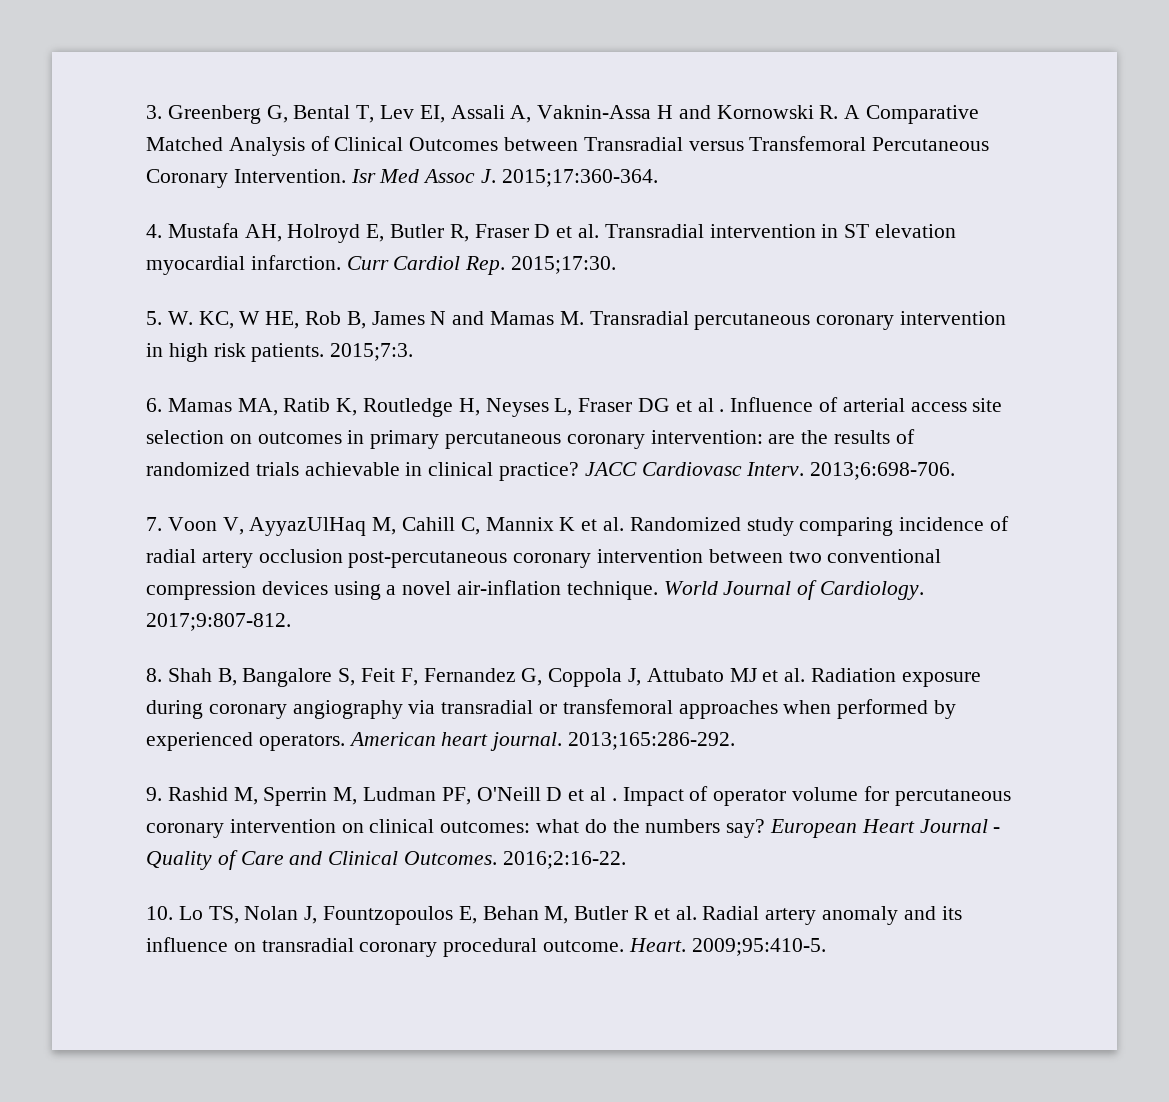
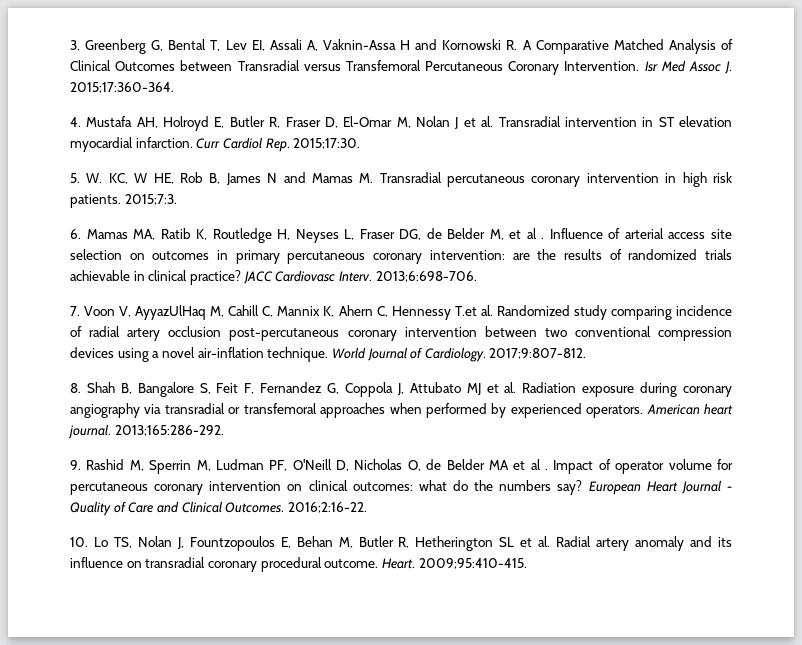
[534,224,551,238] D -> [324,116,459,129] D, El-Omar M, Nolan J
[638,398,671,412] DG -> [399,228,504,240] DG, de Belder M,
[559,517,598,531] K et -> [323,305,477,320] K, Ahern C, Hennessy T.et
[546,787,563,801] D -> [336,459,509,471] D, Nicholas O, de Belder MA
[634,906,650,920] R -> [398,536,515,551] R, Hetherington SL
[691,938,826,956] 2009;95:410-5. -> [418,558,527,569] 2009;95:410-415.

